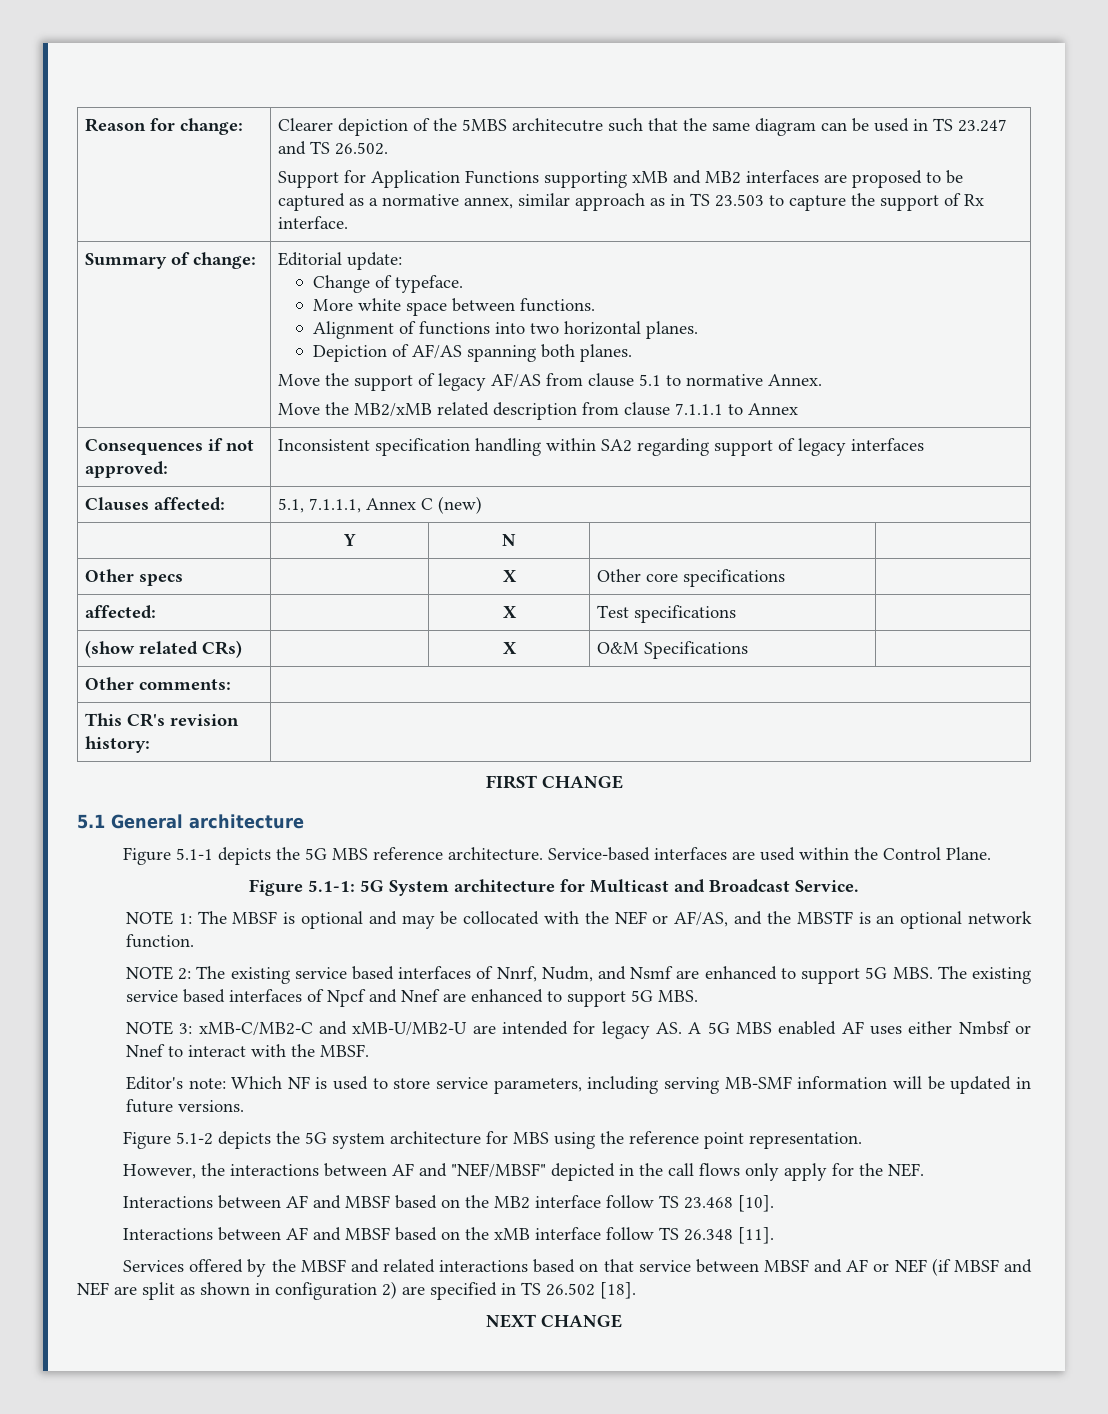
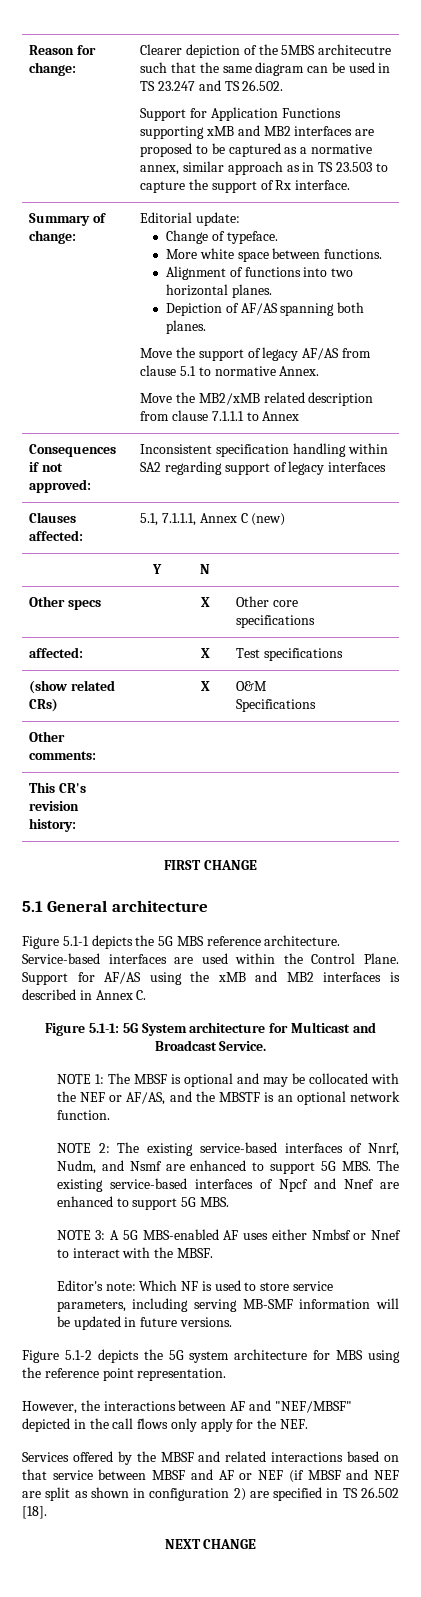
(992, 853) none -> [22,971,400,985] [22,989,147,1000] Support for AF/AS using the xMB and MB2 interfaces is described in Annex C.
[294,966,394,980] service based -> [199,1142,277,1153] service-based
[125,989,225,1003] service based -> [109,1178,187,1189] service-based
[198,1021,837,1039] xMB-C/MB2-C and xMB-U/MB2-U are intended for legacy AS. A 5G MBS enabled -> [110,1229,219,1240] A 5G MBS-enabled
[123,1195,775,1212] [123,1227,775,1244] // Interactions between AF and MBSF based on the MB2 interface follow TS 23.468 [10]. // Interactions between AF and MBSF based on the xMB interface follow TS 26.348 [11]. -> (309, 1424) none

